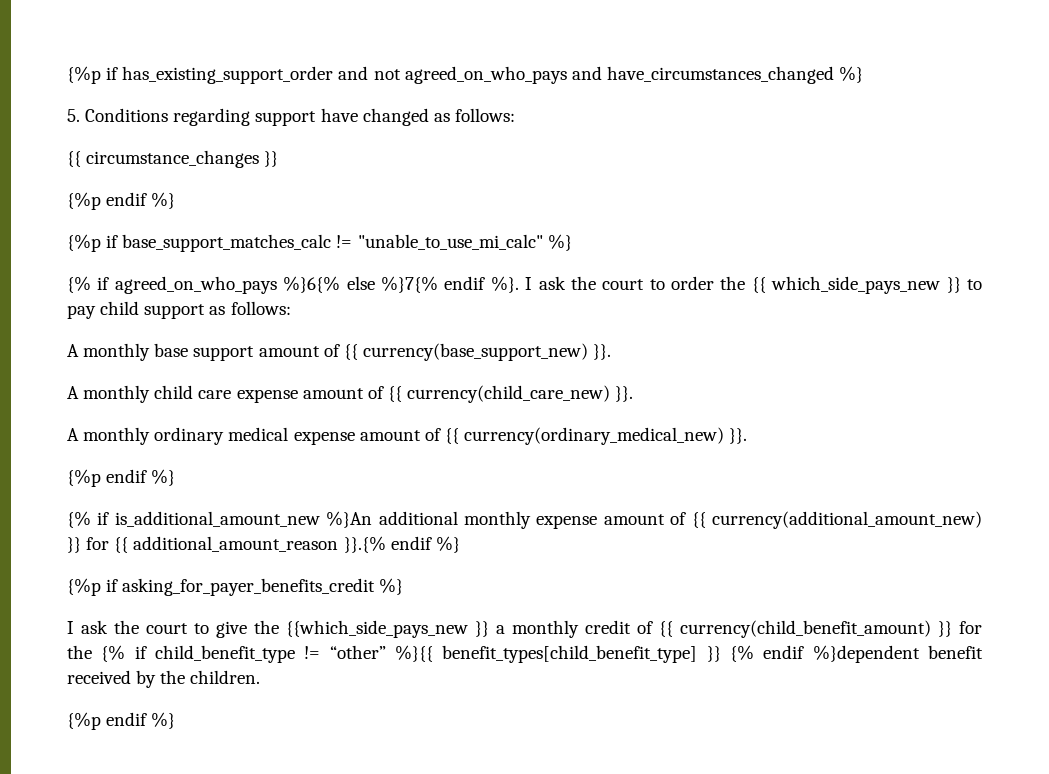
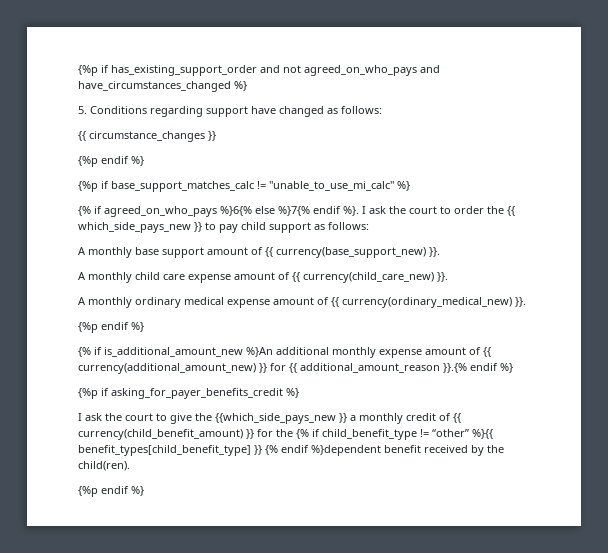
[190,670,261,684] children. -> [78,461,130,471] child(ren).

